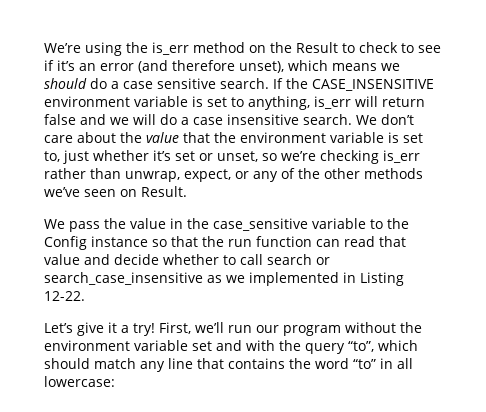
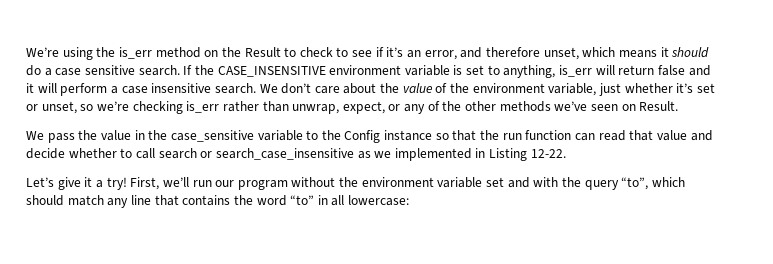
[100,60,284,73] error (and therefore unset), -> [424,47,579,60] error, and therefore unset,
[381,63,400,71] we -> [660,47,669,57] it
[110,114,177,125] we will do -> [26,83,108,96] it will perform
[183,132,423,143] [44,151,60,162] that the environment variable is set to, -> [435,83,597,96] of the environment variable,

